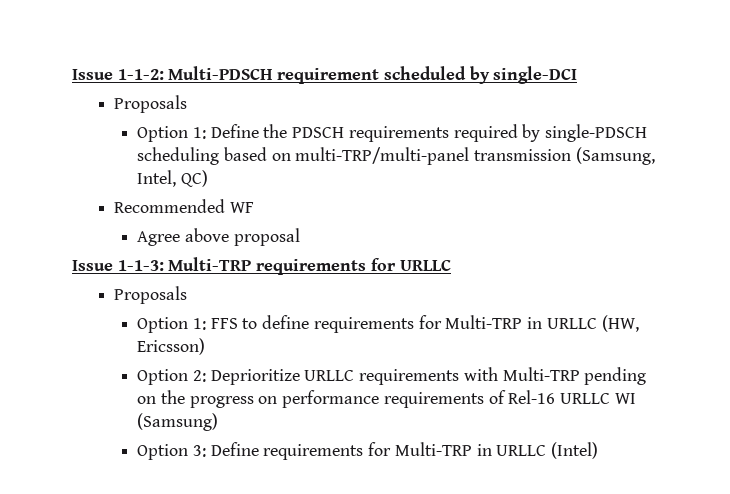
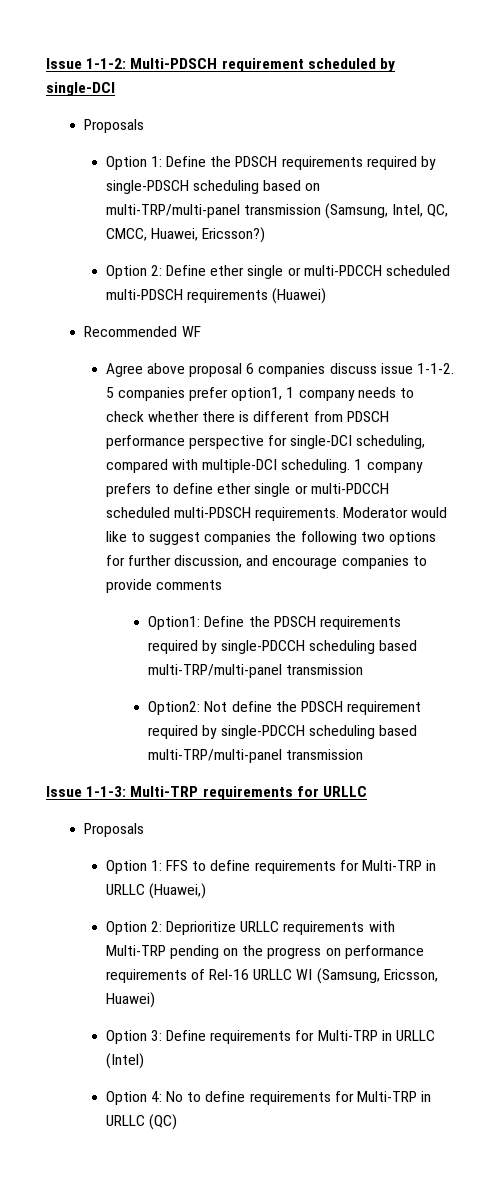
[181,170,209,187] QC) -> [427,204,449,217] [105,227,265,243] [105,265,450,279] [105,288,326,304] QC, CMCC, Huawei, Ericsson?) // Option 2: Define ether single or multi-PDCCH scheduled multi-PDSCH requirements (Huawei)
(300, 237) none -> [246,363,454,377] [105,387,414,401] [105,411,389,422] [105,435,426,449] [105,459,423,473] [105,483,389,497] [105,507,448,521] [105,531,436,545] [105,555,427,569] [105,579,222,593] [148,616,401,630] [148,640,417,654] [148,664,364,678] [148,701,422,715] [148,725,417,739] [148,749,364,763] 6 companies discuss issue 1-1-2. 5 companies prefer option1, 1 company needs to check whether there is different from PDSCH performance perspective for single-DCI scheduling, compared with multiple-DCI scheduling. 1 company prefers to define ether single or multi-PDCCH scheduled multi-PDSCH requirements. Moderator would like to suggest companies the following two options for further discussion, and encourage companies to provide comments // Option1: Define the PDSCH requirements required by single-PDCCH scheduling based multi-TRP/multi-panel transmission // Option2: Not define the PDSCH requirement required by single-PDCCH scheduling based multi-TRP/multi-panel transmission
[601,315,639,332] [137,338,206,355] (HW, Ericsson) -> [148,883,206,899] (Huawei,)
[137,413,219,431] (Samsung) -> [316,968,438,984] [105,992,155,1008] (Samsung, Ericsson, Huawei)
(599, 450) none -> [105,1091,432,1105] [105,1114,177,1130] // Option 4: No to define requirements for Multi-TRP in URLLC (QC)

